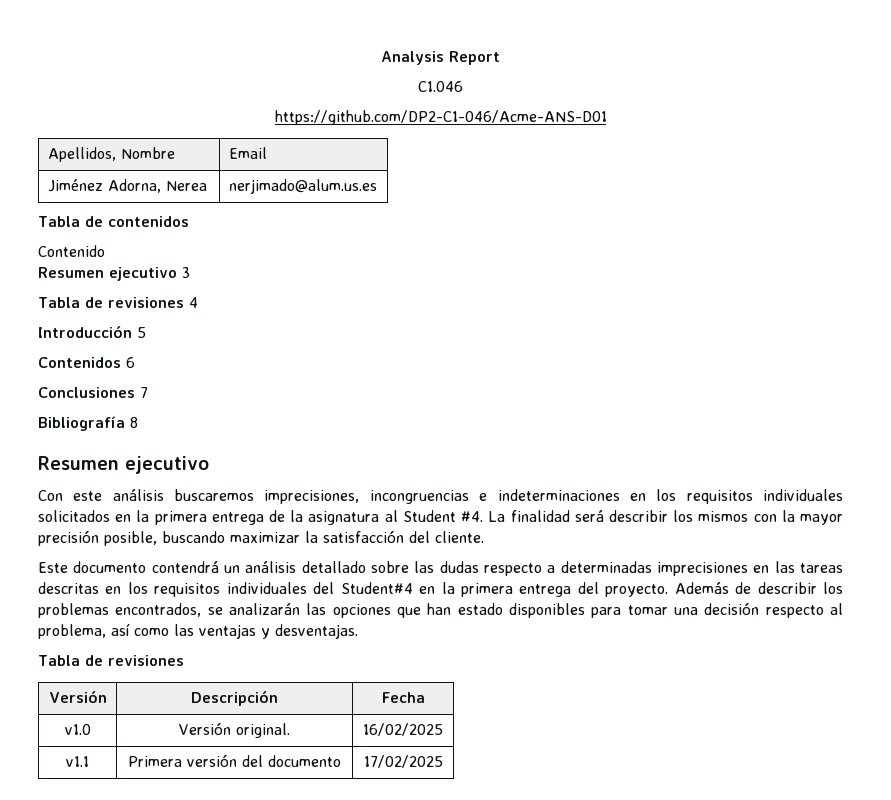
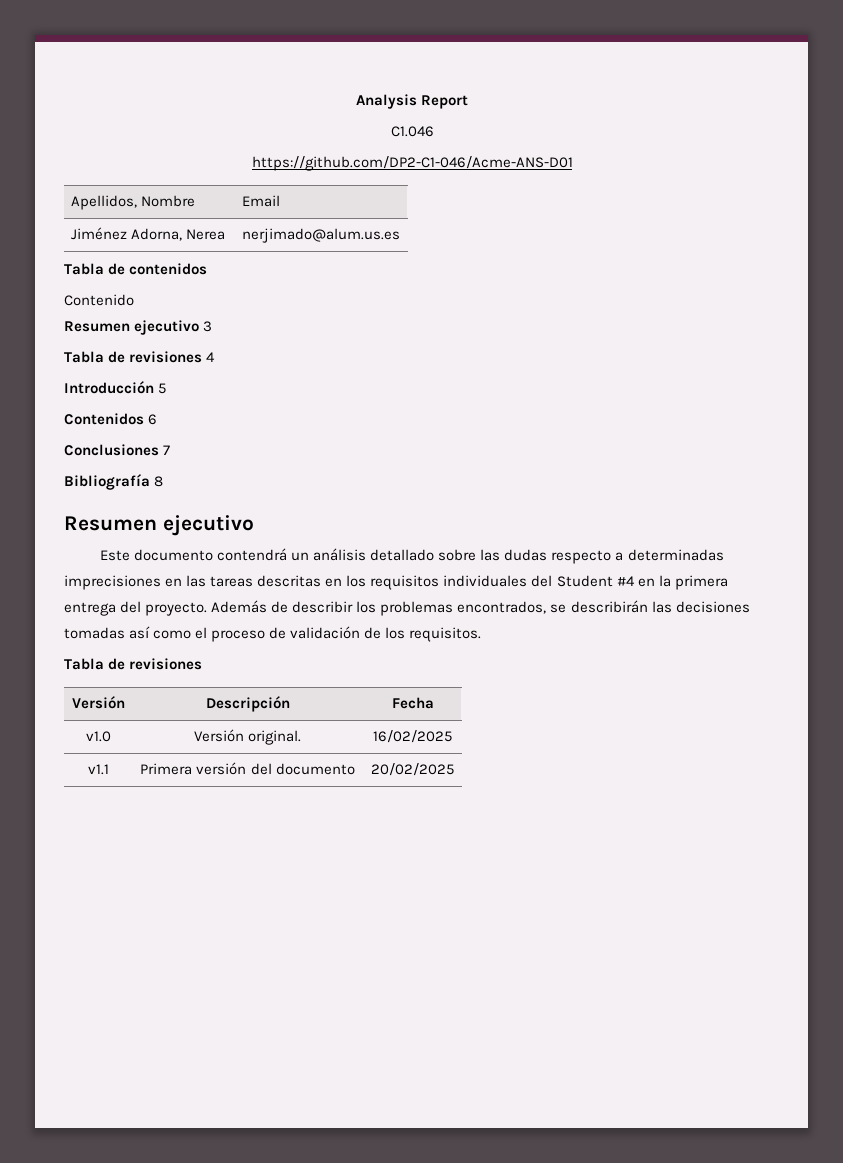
[38,489,844,504] [38,510,844,525] [38,530,484,546] // Con este análisis buscaremos imprecisiones, incongruencias e indeterminaciones en los requisitos individuales solicitados en la primera entrega de la asignatura al Student #4. La finalidad será describir los mismos con la mayor precisión posible, buscando maximizar la satisfacción del cliente. -> (254, 525) none
[340,582,413,594] Student#4 -> [556,575,635,587] Student #4
[229,602,844,618] [38,623,358,639] analizarán las opciones que han estado disponibles para tomar una decisión respecto al problema, así como las ventajas y desventajas. -> [570,600,750,613] [64,626,482,642] describirán las decisiones tomadas así como el proceso de validación de los requisitos.
[363,755,443,768] 17/02/2025 -> [371,763,454,776] 20/02/2025

